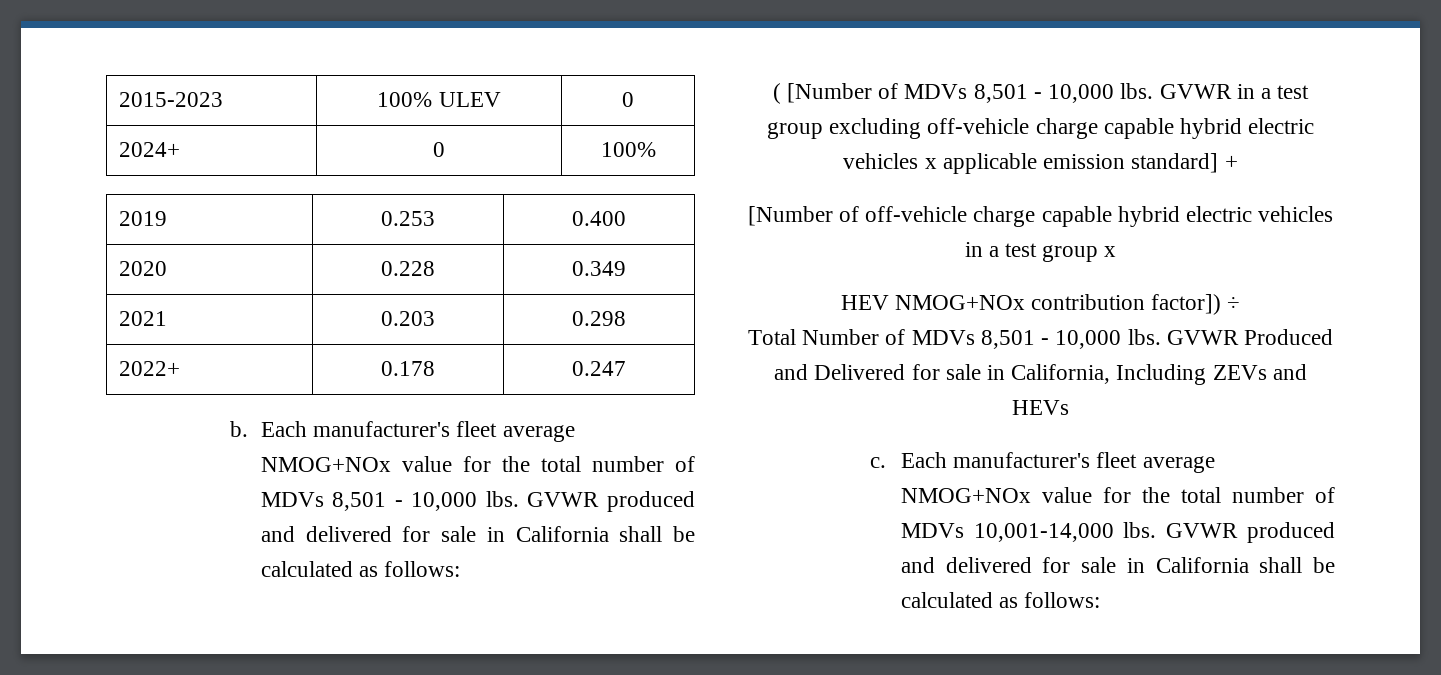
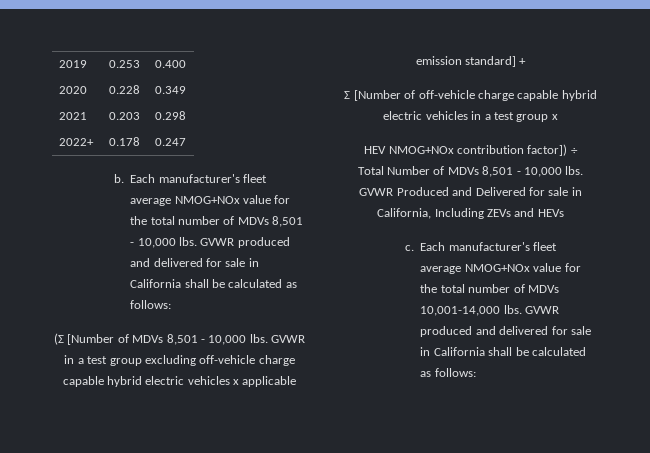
[119,92,224,107] [377,92,501,107] [622,92,634,107] [119,142,181,157] [433,142,445,157] [600,142,656,157] 2015-2023 | 100% ULEV | 0 // 2024+ | 0 | 100% // -> (59, 64) none
[772,83,781,104] ( -> [54,333,64,345] (Σ
(1238, 162) none -> [344,91,351,99] Σ

